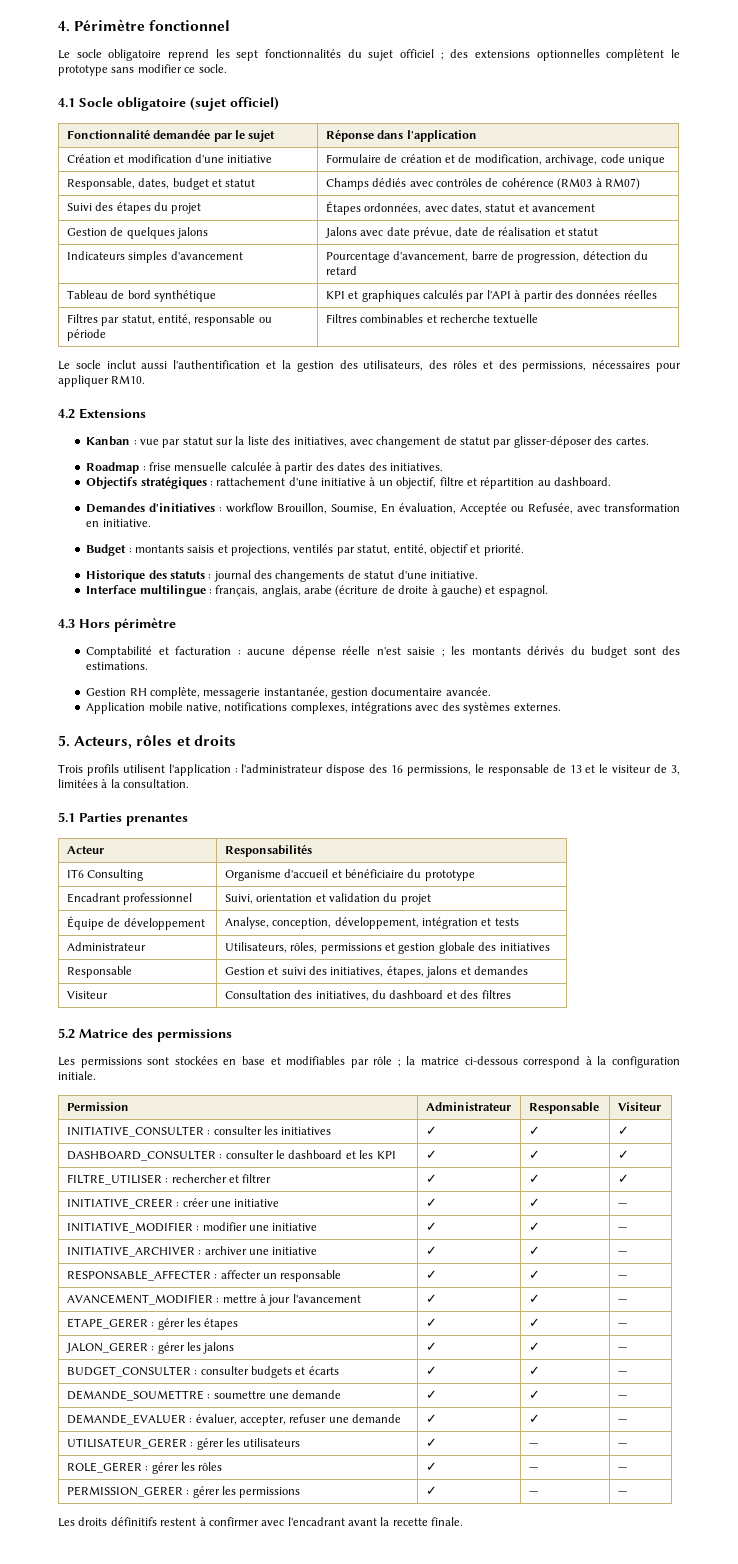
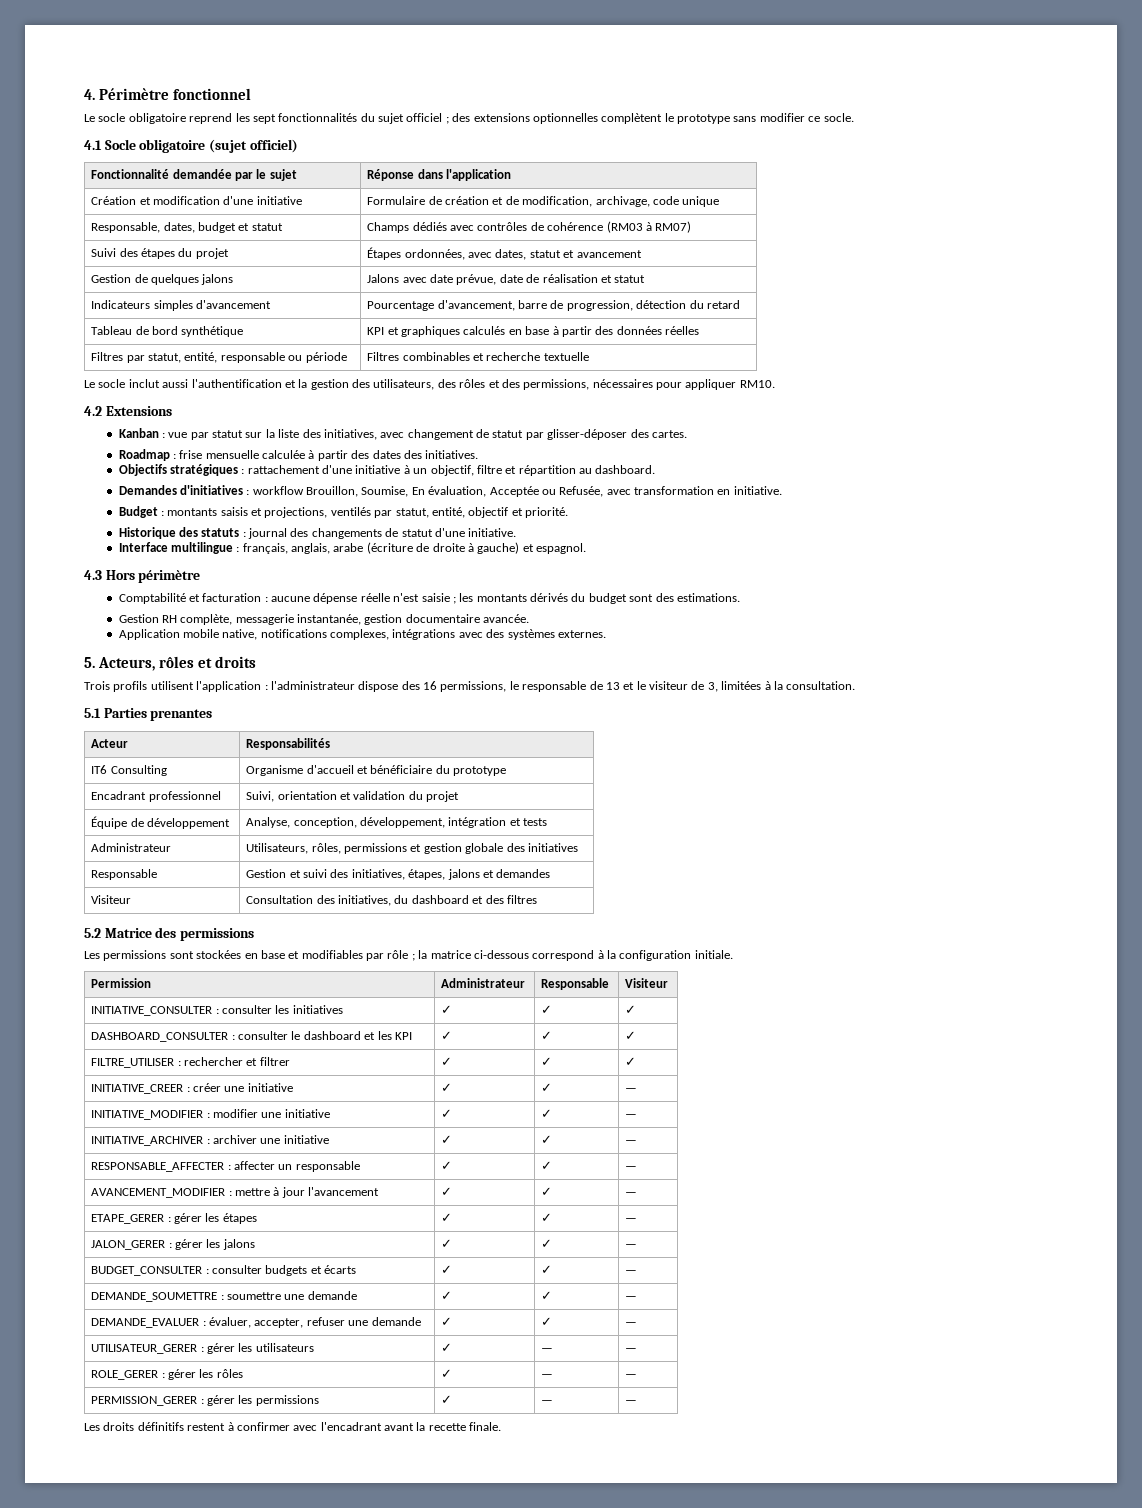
[466,290,511,302] par l'API -> [508,326,550,335] en base

